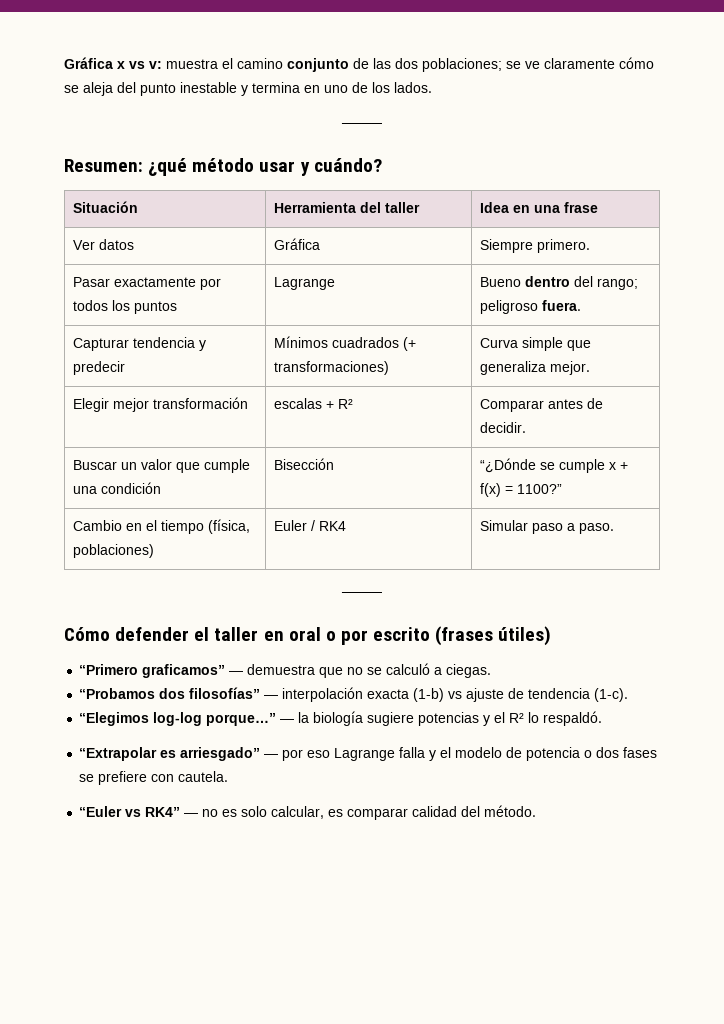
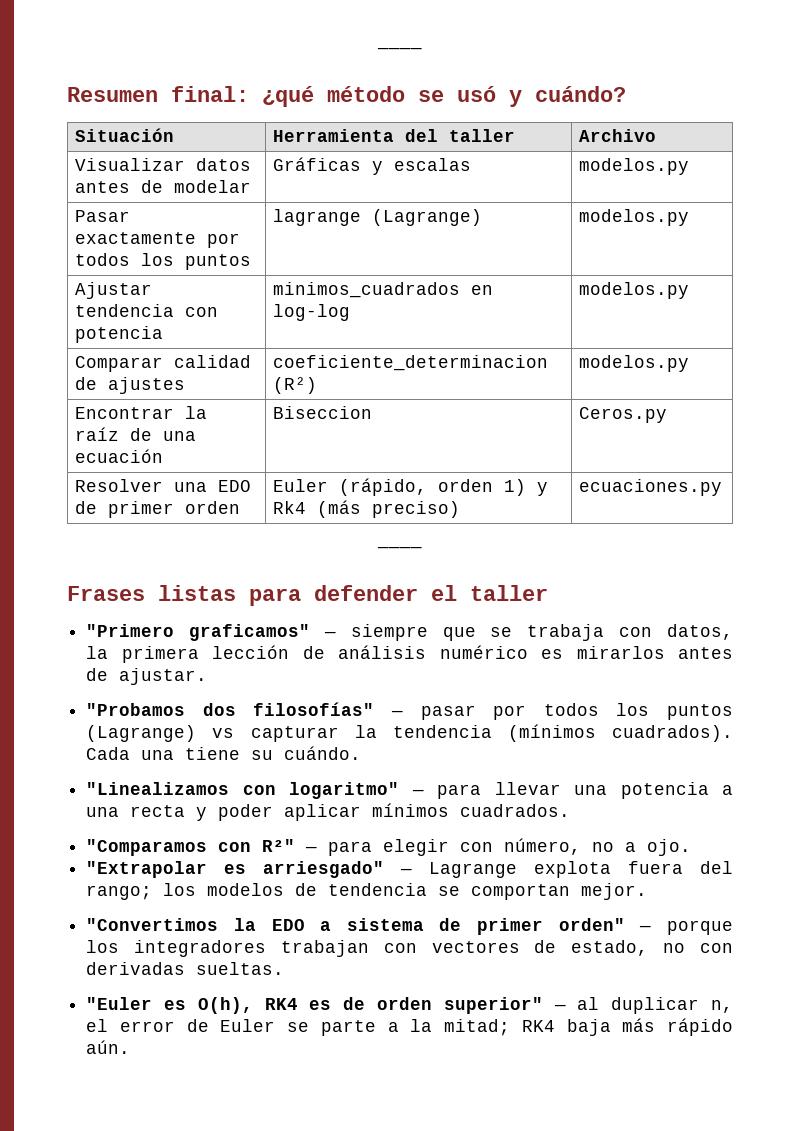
[64,57,654,72] [64,82,432,96] [341,123,382,128] [64,158,296,176] Gráfica x vs v: muestra el camino conjunto de las dos poblaciones; se ve claramente cómo se aleja del punto inestable y termina en uno de los lados. // ──── // Resumen: ¿qué método usar -> [377,48,422,54] [67,86,496,107] ──── // Resumen final: ¿qué método se usó
[480,202,599,213] [73,239,135,250] [274,238,321,250] [480,239,591,253] Idea en una frase // Ver datos | Gráfica | Siempre primero. -> [579,129,657,142] [75,158,252,171] [75,180,252,193] [273,157,472,175] [579,158,690,175] Archivo // Visualizar datos antes de modelar | Gráficas y escalas | modelos.py
[274,277,336,290] [480,276,639,290] [480,300,582,314] [73,337,207,351] [73,361,126,375] [274,336,417,351] [274,361,390,375] [480,337,592,351] [480,361,591,375] [73,397,249,412] [274,398,354,409] [480,398,604,412] [480,422,527,433] [73,459,251,473] [73,482,162,494] [274,458,335,470] [480,458,629,473] [480,483,563,497] [73,519,251,534] [73,544,155,558] [274,520,347,531] [480,520,615,534] [341,592,382,597] [64,626,552,646] [79,663,492,678] [79,687,629,702] [79,711,603,726] [79,747,658,761] [79,771,229,785] [79,805,537,820] Lagrange | Bueno dentro del rango; peligroso fuera. // Capturar tendencia y predecir | Mínimos cuadrados (+ transformaciones) | Curva simple que generaliza mejor. // Elegir mejor transformación | escalas + R² | Comparar antes de decidir. // Buscar un valor que cumple una condición | Bisección | “¿Dónde se cumple x + f(x) = 1100?” // Cambio en el tiempo (física, poblaciones) | Euler / RK4 | Simular paso a paso. // ──── // Cómo defender el taller en oral o por escrito (frases útiles) // “Primero graficamos” — demuestra que no se calculó a ciegas. // “Probamos dos filosofías” — interpolación exacta (1-b) vs ajuste de tendencia (1-c). // “Elegimos log-log porque…” — la biología sugiere potencias y el R² lo respaldó. // “Extrapolar es arriesgado” — por eso Lagrange falla y el modelo de potencia o dos fases se prefiere con cautela. // “Euler vs RK4” — no es solo calcular, es comparar calidad del método. -> [273,209,483,226] [579,209,690,226] [75,282,153,299] [75,304,219,317] [75,326,164,343] [273,282,494,298] [273,304,351,321] [579,282,690,299] [75,355,252,372] [75,377,186,394] [273,355,549,371] [273,377,318,394] [579,355,690,372] [75,406,208,419] [75,427,197,441] [75,449,164,463] [273,406,373,419] [579,407,668,423] [75,479,252,492] [75,501,241,518] [273,478,549,496] [273,500,461,518] [579,479,723,496] [377,547,422,553] [67,585,548,606] [86,624,733,641] [86,645,733,663] [86,668,208,685] [86,702,733,720] [86,724,733,742] [86,746,362,760] [86,782,733,799] [86,803,571,821] [86,838,692,856] [86,861,733,878] [86,883,648,900] [86,918,734,935] [86,940,733,957] [86,962,285,975] [86,997,733,1014] [86,1018,733,1036] [86,1040,131,1054] lagrange (Lagrange) | modelos.py // Ajustar tendencia con potencia | minimos_cuadrados en log-log | modelos.py // Comparar calidad de ajustes | coeficiente_determinacion (R²) | modelos.py // Encontrar la raíz de una ecuación | Biseccion | Ceros.py // Resolver una EDO de primer orden | Euler (rápido, orden 1) y Rk4 (más preciso) | ecuaciones.py // ──── // Frases listas para defender el taller // "Primero graficamos" — siempre que se trabaja con datos, la primera lección de análisis numérico es mirarlos antes de ajustar. // "Probamos dos filosofías" — pasar por todos los puntos (Lagrange) vs capturar la tendencia (mínimos cuadrados). Cada una tiene su cuándo. // "Linealizamos con logaritmo" — para llevar una potencia a una recta y poder aplicar mínimos cuadrados. // "Comparamos con R²" — para elegir con número, no a ojo. // "Extrapolar es arriesgado" — Lagrange explota fuera del rango; los modelos de tendencia se comportan mejor. // "Convertimos la EDO a sistema de primer orden" — porque los integradores trabajan con vectores de estado, no con derivadas sueltas. // "Euler es O(h), RK4 es de orden superior" — al duplicar n, el error de Euler se parte a la mitad; RK4 baja más rápido aún.

